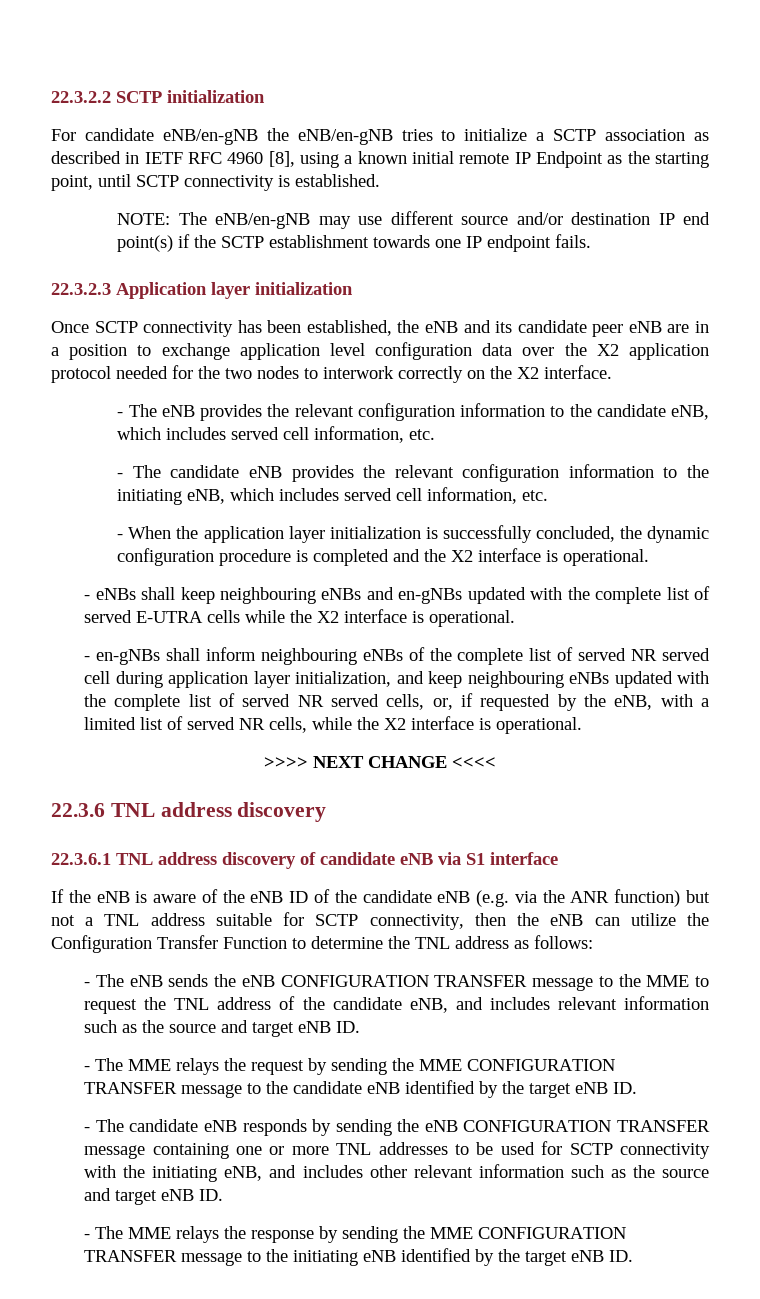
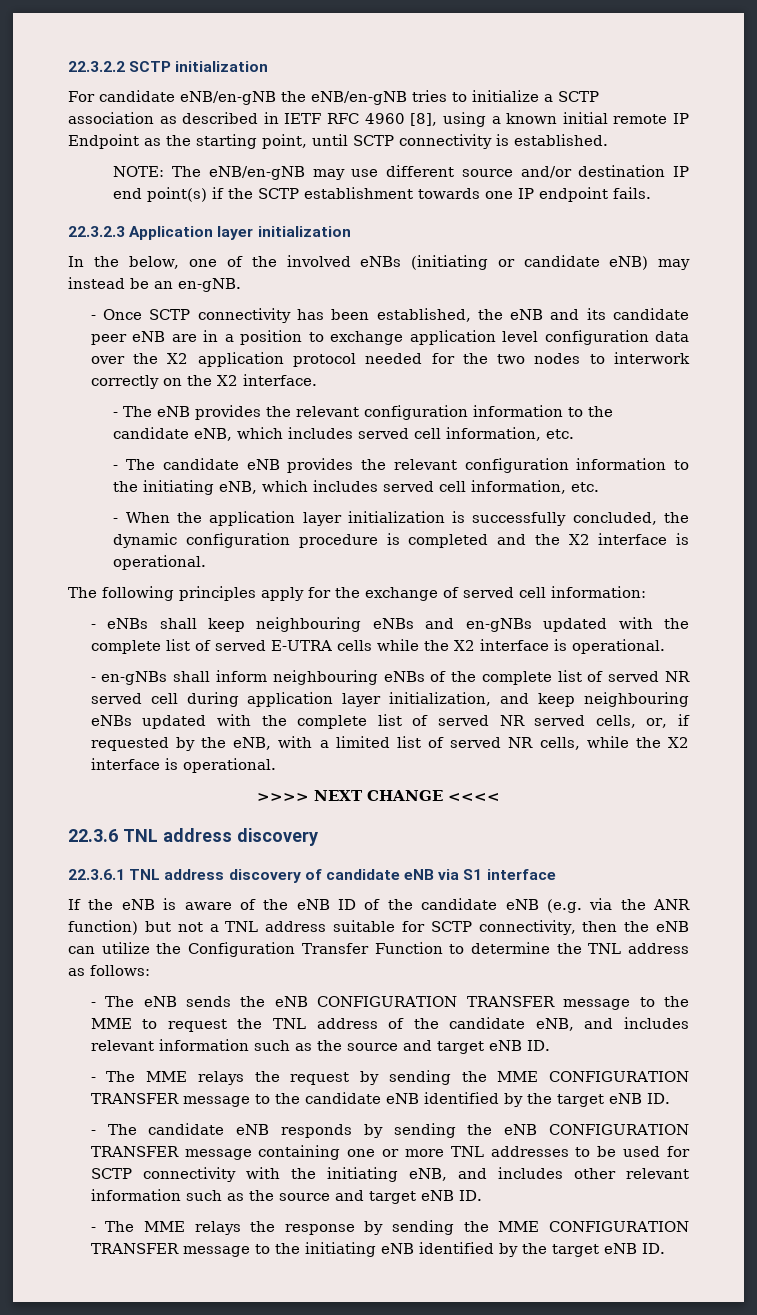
(353, 288) none -> [68,255,690,270] [68,277,241,292] [90,315,96,320] In the below, one of the involved eNBs (initiating or candidate eNB) may instead be an en-gNB. // -
(650, 557) none -> [68,586,646,601] // The following principles apply for the exchange of served cell information:

